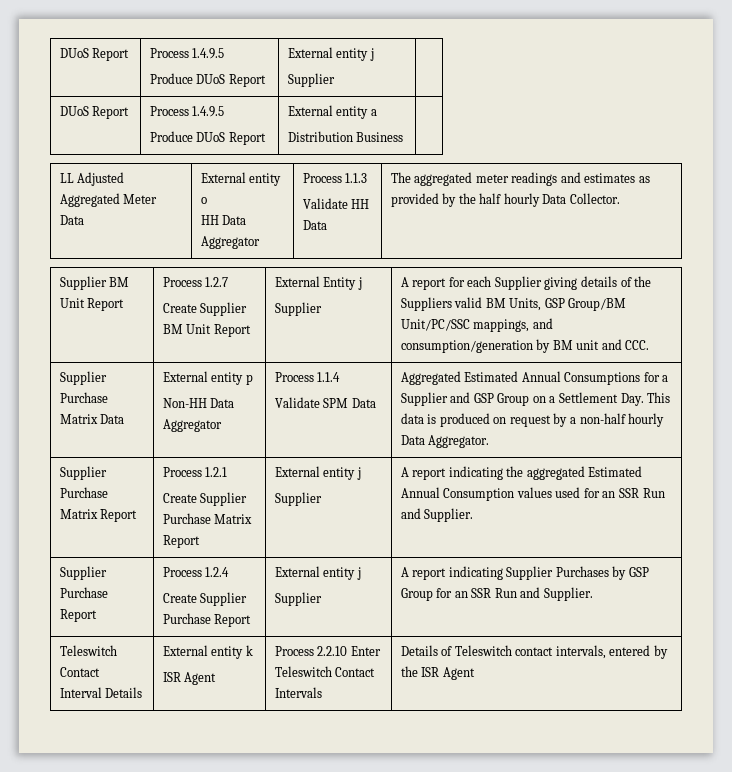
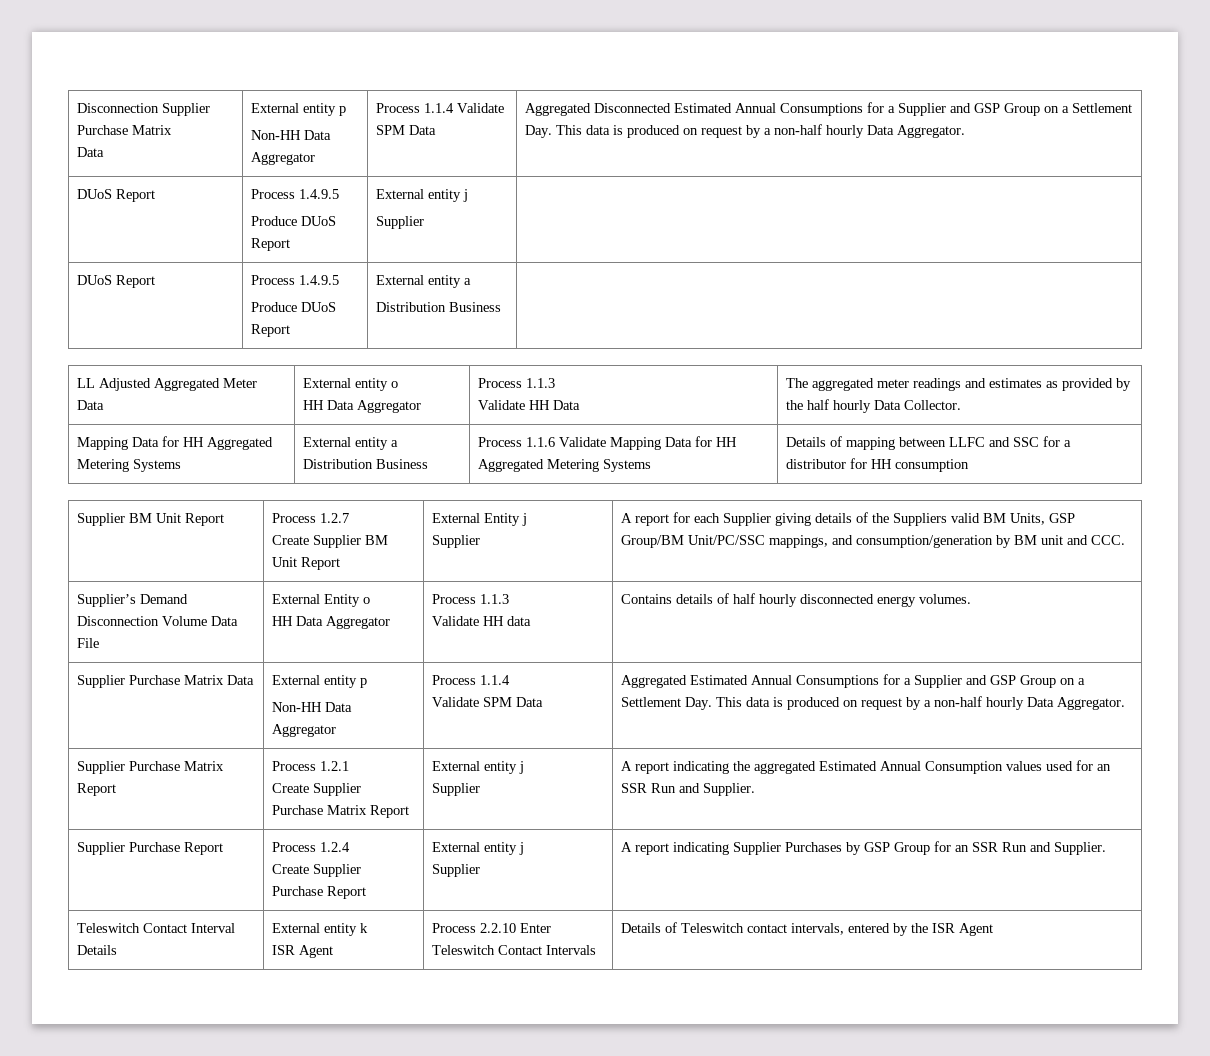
(59, 53) none -> [76,103,210,116] [76,125,172,135] [76,147,104,157] [250,103,346,116] [250,130,331,140] [250,152,315,165] [375,103,504,113] [375,125,436,135] [524,102,1132,116] [524,124,965,138] Disconnection Supplier Purchase Matrix // Data | External entity p // Non-HH Data Aggregator | Process 1.1.4 Validate SPM Data | Aggregated Disconnected Estimated Annual Consumptions for a Supplier and GSP Group on a Settlement Day. This data is produced on request by a non-half hourly Data Aggregator. //
(620, 198) none -> [76,436,273,450] [76,459,181,472] [302,437,398,450] [302,459,428,469] [477,436,737,450] [477,459,651,472] [785,436,1071,450] [785,458,969,472] // Mapping Data for HH Aggregated Metering Systems | External entity a Distribution Business | Process 1.1.6 Validate Mapping Data for HH Aggregated Metering Systems | Details of mapping between LLFC and SSC for a distributor for HH consumption
(650, 345) none -> [76,594,188,607] [76,616,238,626] [76,638,99,648] [271,594,370,607] [271,616,390,629] [431,594,509,604] [431,616,531,626] [620,593,971,607] // Supplier’s Demand Disconnection Volume Data File | External Entity o // HH Data Aggregator | Process 1.1.3 // Validate HH data | Contains details of half hourly disconnected energy volumes.

